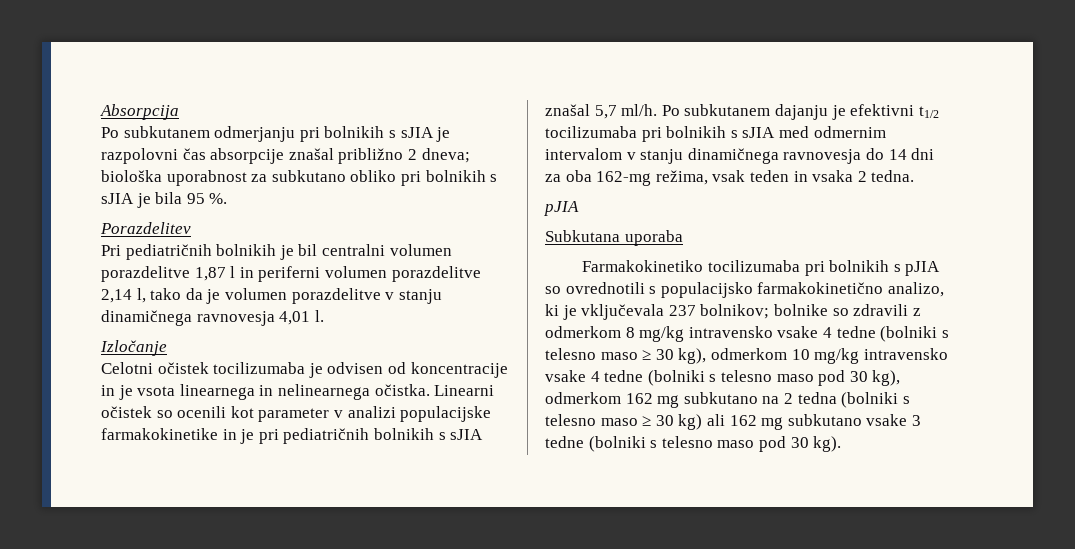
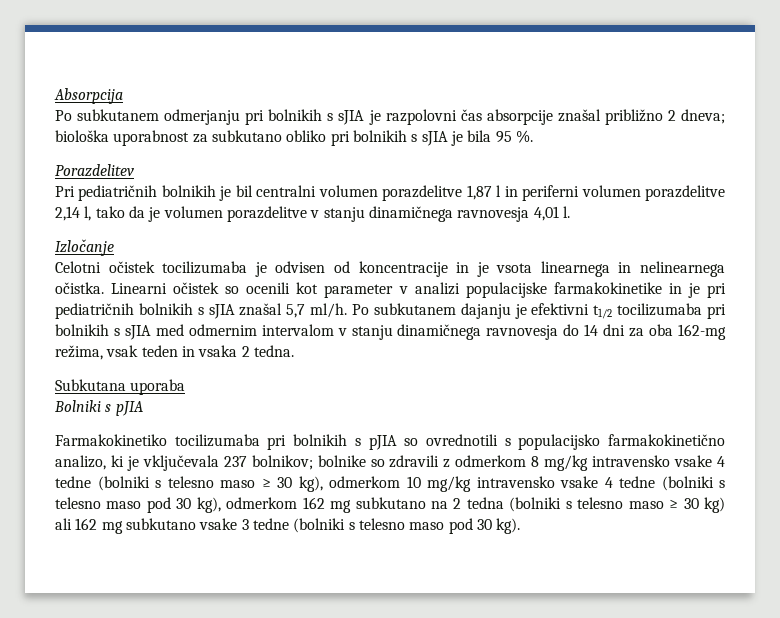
[544,201,579,216] // pJIA -> (294, 351) none
(683, 238) none -> [54,400,143,416] // Bolniki s pJIA

